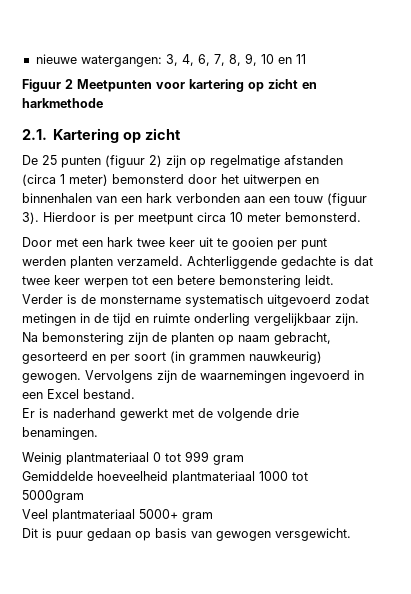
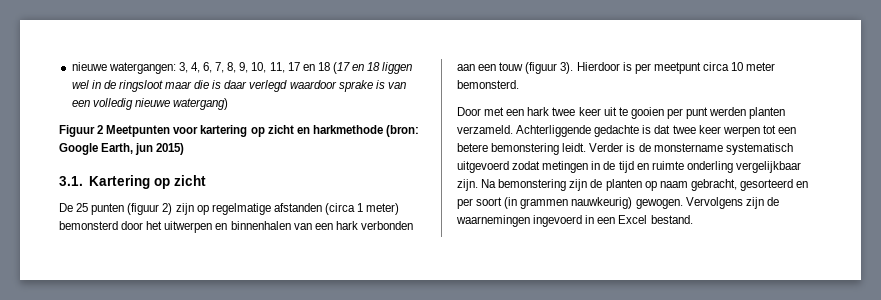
[260,54,306,64] 10 en 11 -> [251,62,413,74] [71,80,406,92] [71,98,228,110] 10, 11, 17 en 18 (17 en 18 liggen wel in de ringsloot maar die is daar verlegd waardoor sprake is van een volledig nieuwe watergang)
[22,129,47,140] // 2.1. -> [385,125,419,137] [59,143,185,155] [59,176,83,186] (bron: Google Earth, jun 2015) // 3.1.
[22,408,299,421] [22,427,98,440] [22,451,244,465] [22,471,308,484] [22,490,84,503] [22,509,213,522] [22,528,351,541] // Er is naderhand gewerkt met de volgende drie benamingen. // Weinig plantmateriaal 0 tot 999 gram // Gemiddelde hoeveelheid plantmateriaal 1000 tot 5000gram // Veel plantmateriaal 5000+ gram // Dit is puur gedaan op basis van gewogen versgewicht. -> (693, 219) none

